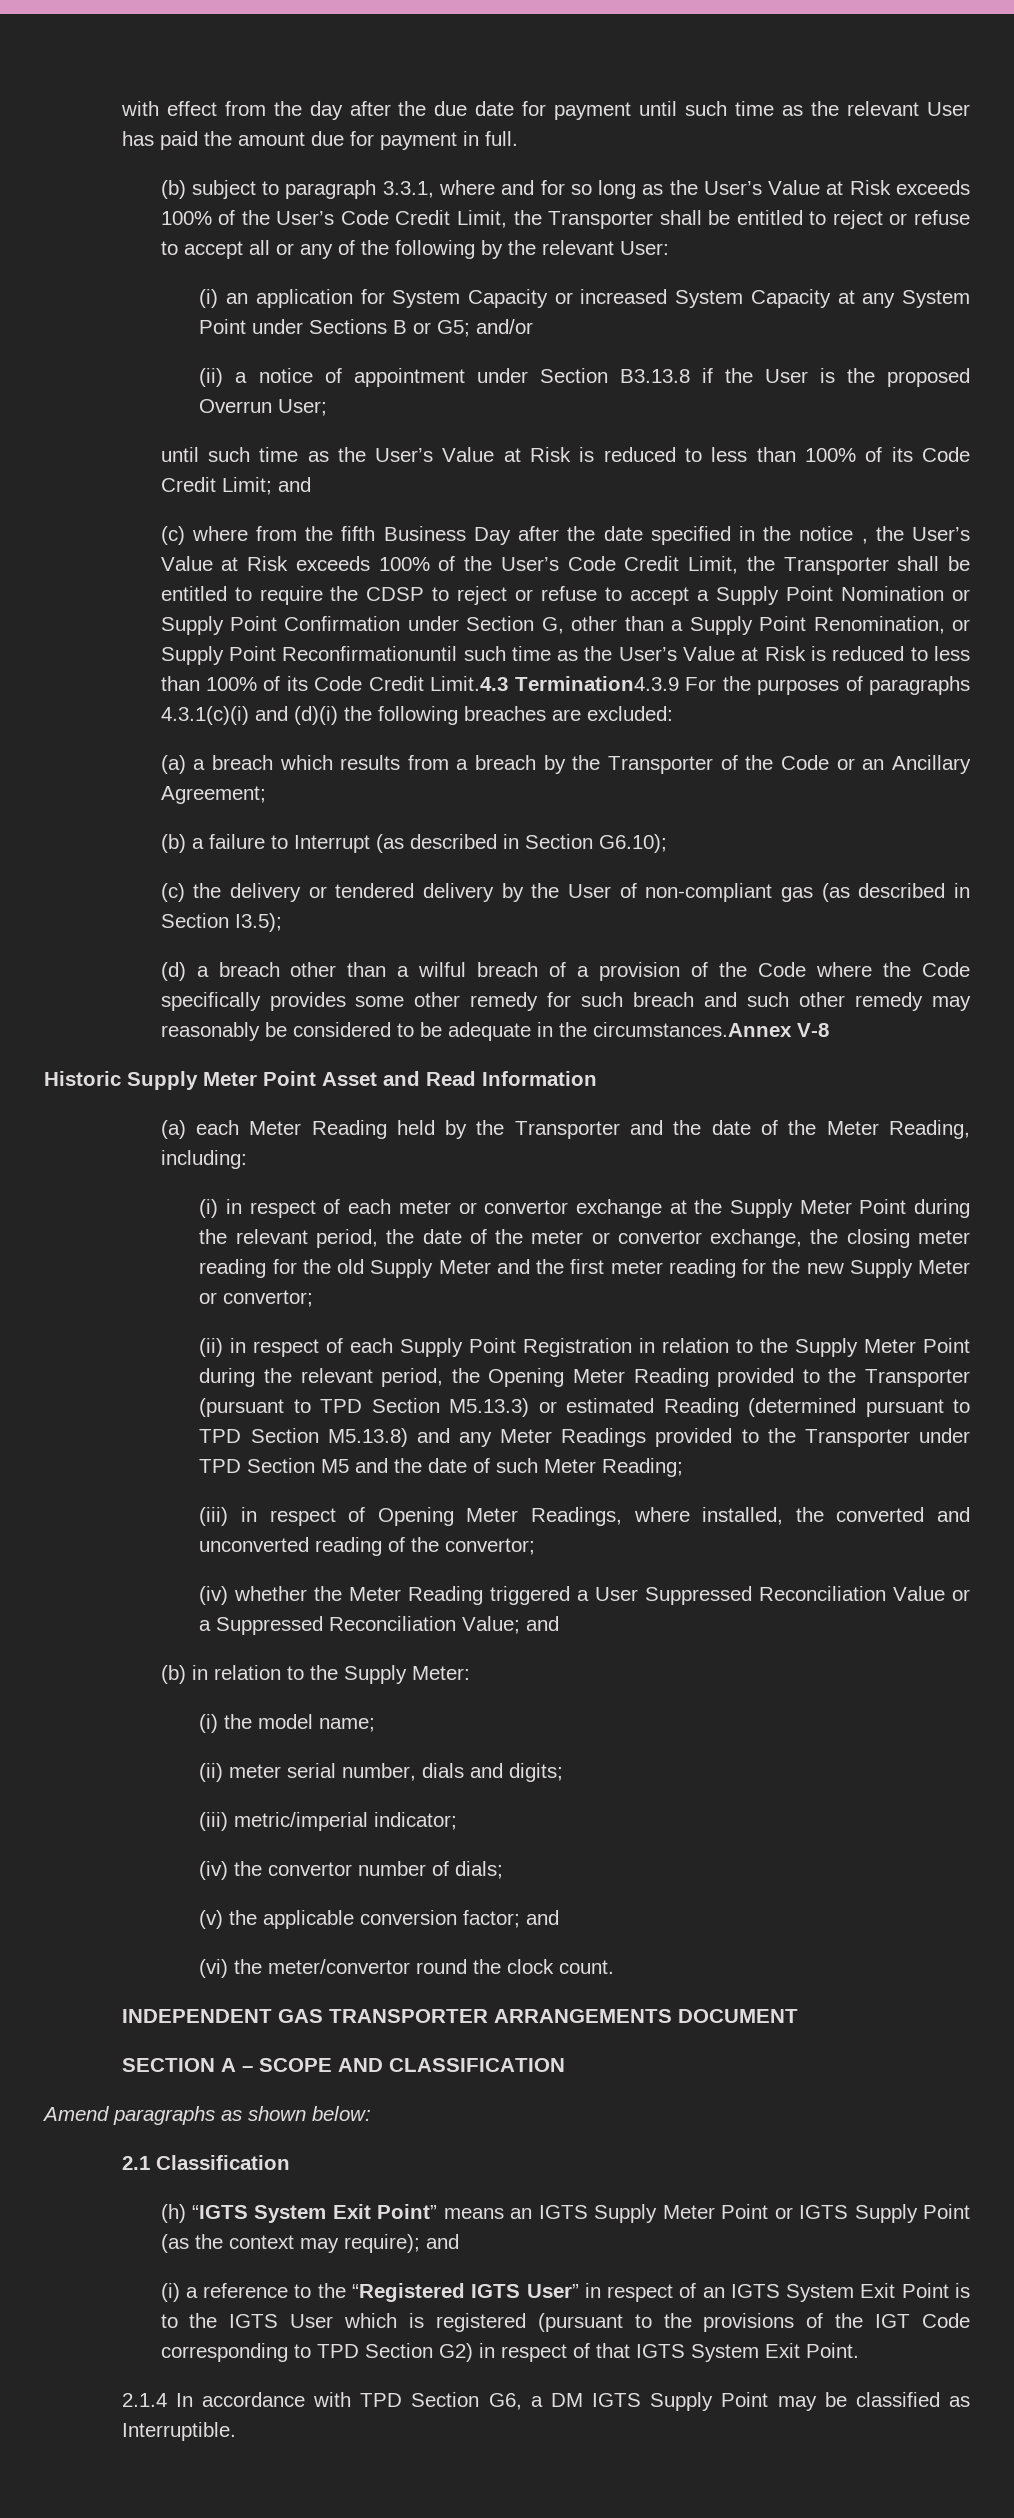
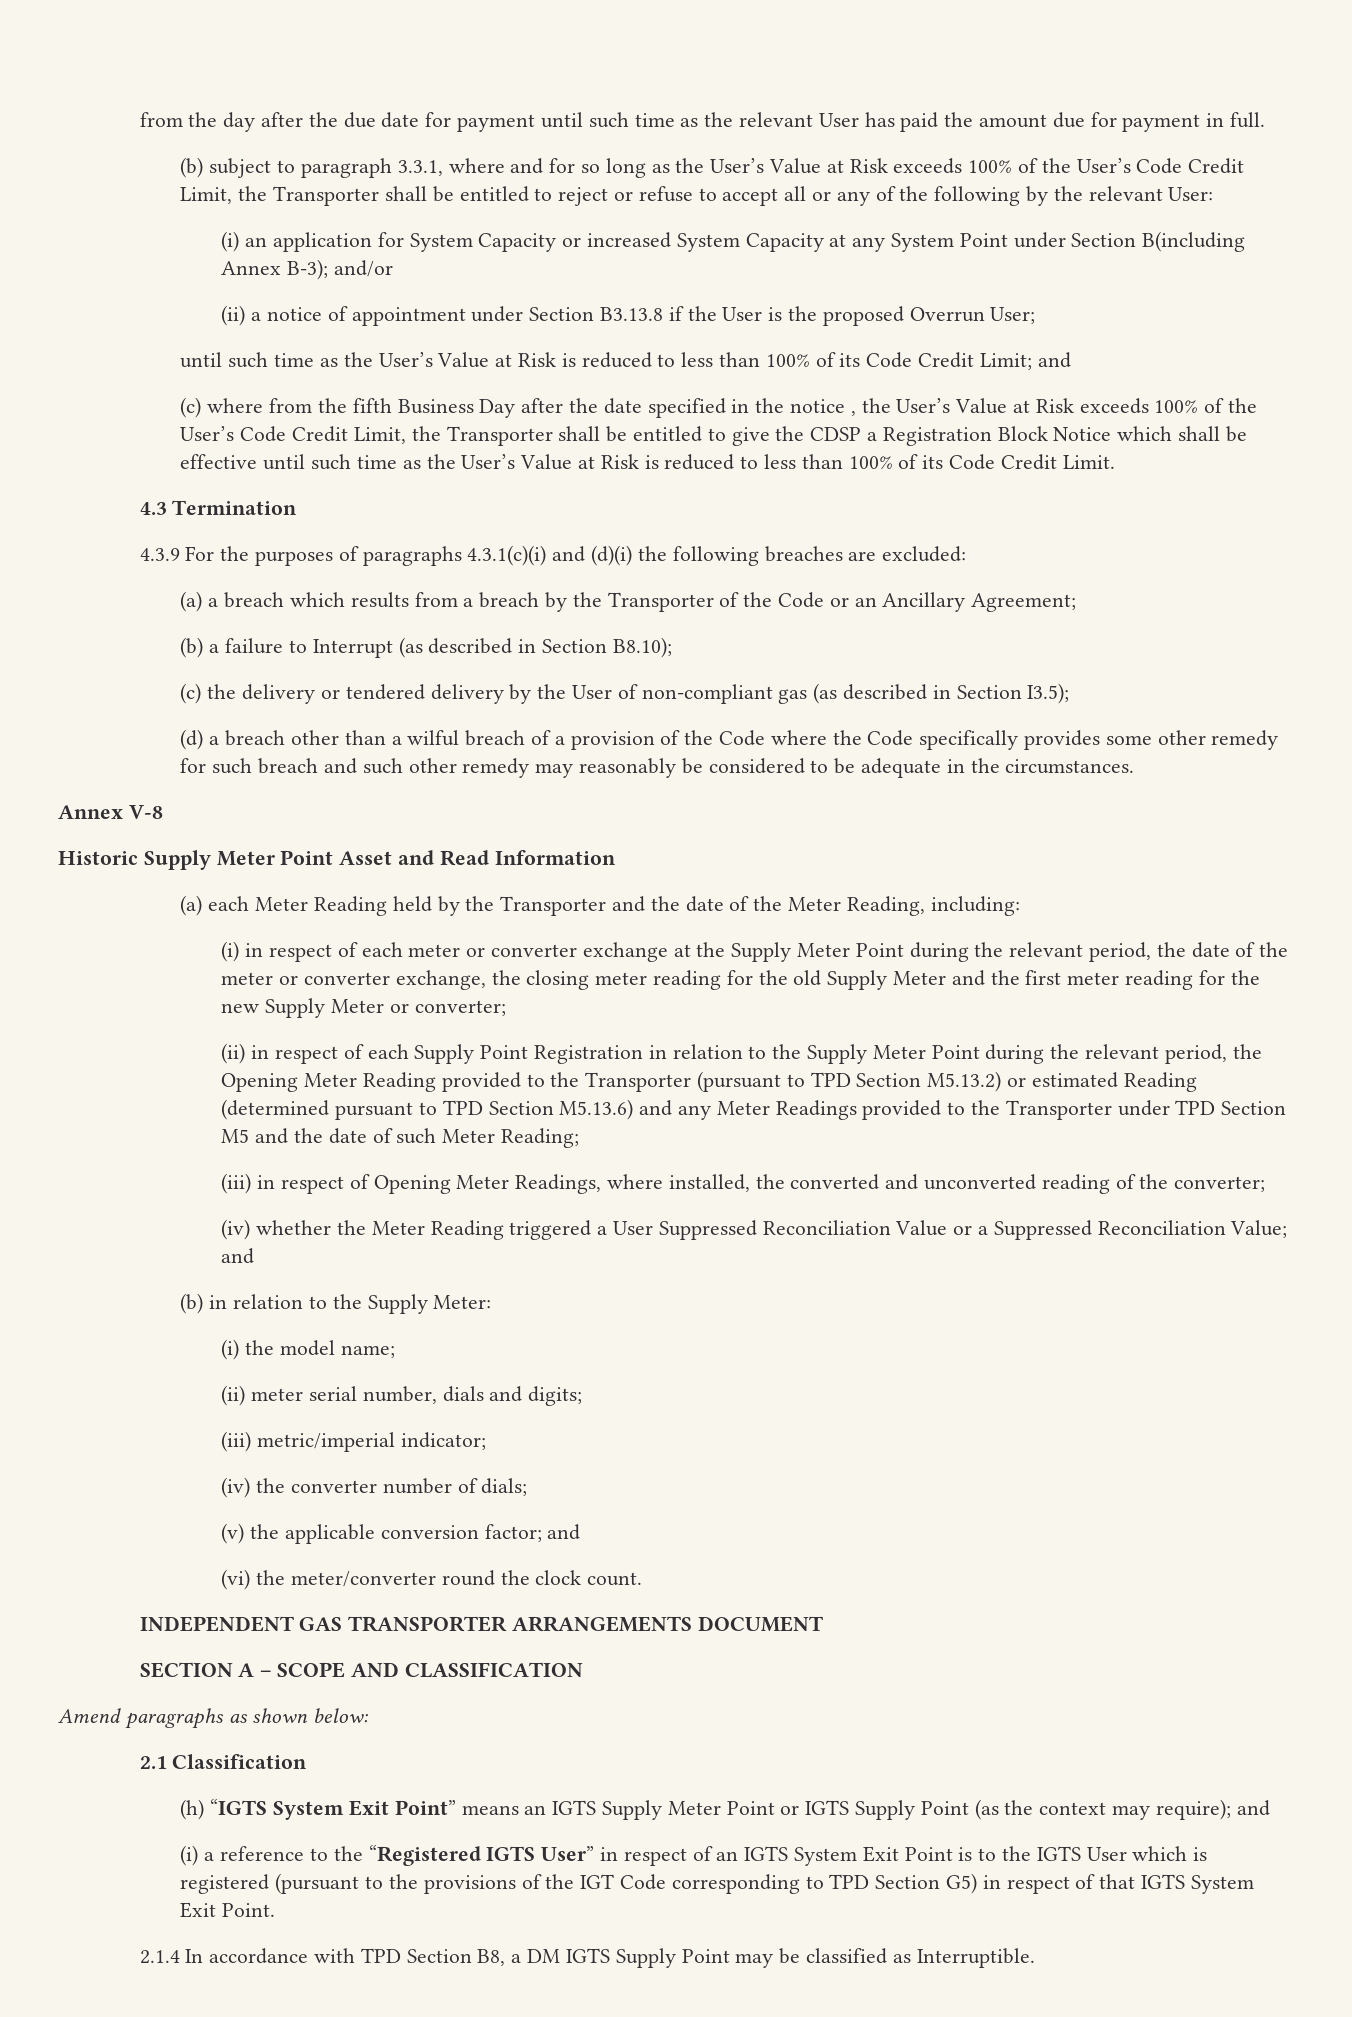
[120,101,217,116] with effect -> (139, 119) none
[309,319,471,337] Sections B or G5; -> [1071,231,1246,252] [221,259,329,280] Section B(including Annex B-3);
[259,586,323,605] require -> [731,427,770,446] give
[432,586,970,605] [160,616,971,635] [160,646,458,665] to reject or refuse to accept a Supply Point Nomination or Supply Point Confirmation under Section G, other than a Supply Point Renomination, or Supply Point Reconfirmationuntil -> [866,426,1247,446] [180,454,306,470] a Registration Block Notice which shall be effective until
[430,676,679,691] Limit.4.3 Termination4.3.9 -> [1062,455,1115,469] [139,500,298,515] [139,548,180,561] Limit. // 4.3 Termination // 4.3.9
[598,834,667,853] G6.10); -> [612,637,672,658] B8.10);
[592,1022,792,1037] circumstances.Annex -> [1005,759,1135,774] [58,805,123,819] circumstances. // Annex
[484,1200,569,1214] convertor -> [490,944,577,957] converter
[617,1230,702,1244] convertor -> [303,972,390,985] converter
[223,1290,314,1307] convertor; -> [414,1000,506,1016] converter;
[449,1398,530,1417] M5.13.3) -> [927,1071,1002,1092] M5.13.2)
[327,1428,408,1447] M5.13.8) -> [559,1099,634,1120] M5.13.6)
[445,1538,536,1555] convertor; -> [1174,1176,1266,1192] converter;
[268,1862,353,1876] convertor -> [290,1480,377,1493] converter
[268,1959,411,1974] meter/convertor -> [290,1571,436,1587] meter/converter
[438,2343,473,2362] G2) -> [945,1873,977,1894] G5)
[488,2393,522,2410] G6, -> [477,1949,506,1966] B8,

